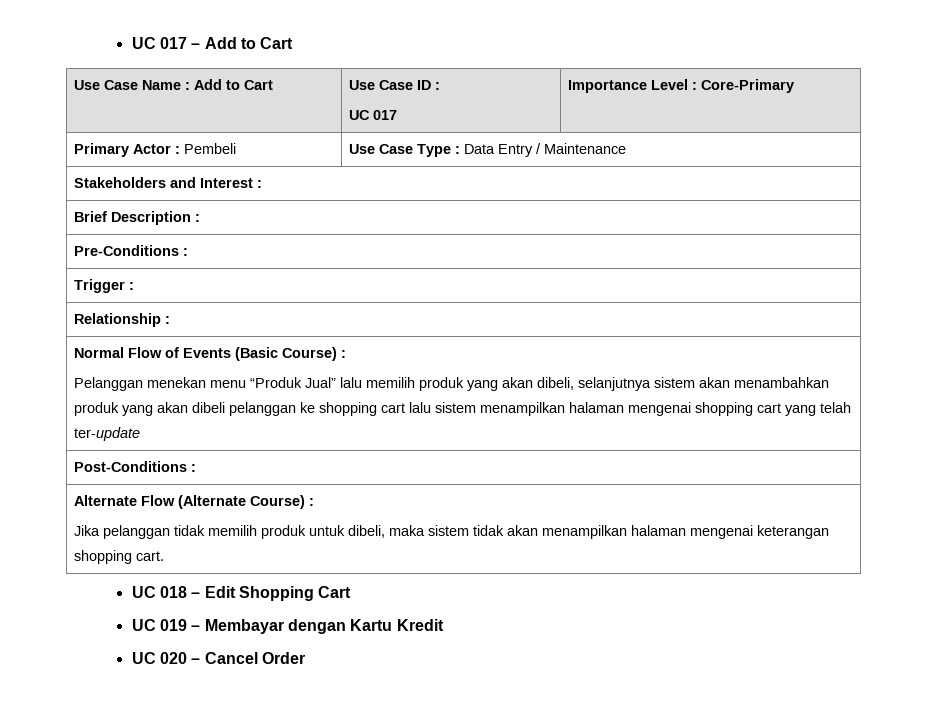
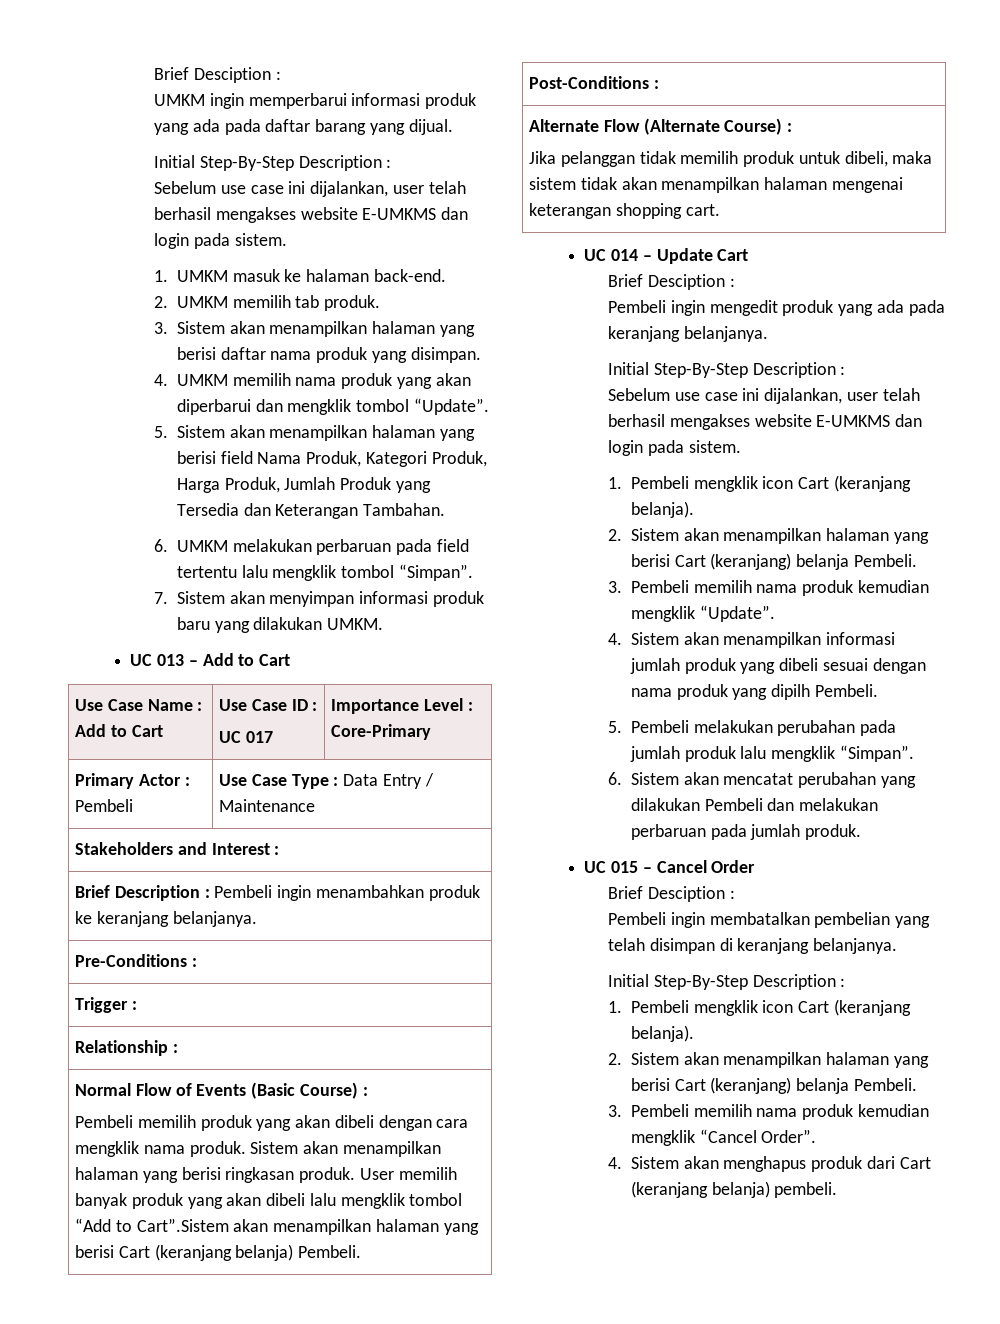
[131,37,188,49] UC 017 -> [154,67,281,83] [154,93,477,109] [154,119,453,135] [154,155,392,171] [154,181,466,197] [154,207,469,223] [154,233,287,249] [154,269,446,282] [154,295,381,311] [154,321,475,337] [176,347,481,363] [154,373,471,389] [176,398,489,415] [154,425,475,441] [176,451,487,467] [176,477,431,493] [176,503,446,519] [154,539,469,555] [176,564,473,581] [154,591,484,607] [176,617,384,633] [130,654,185,666] Brief Desciption : // UMKM ingin memperbarui informasi produk yang ada pada daftar barang yang dijual. // Initial Step-By-Step Description : // Sebelum use case ini dijalankan, user telah berhasil mengakses website E-UMKMS dan login pada sistem. // 1. UMKM masuk ke halaman back-end. // 2. UMKM memilih tab produk. // 3. Sistem akan menampilkan halaman yang berisi daftar nama produk yang disimpan. // 4. UMKM memilih nama produk yang akan diperbarui dan mengklik tombol “Update”. // 5. Sistem akan menampilkan halaman yang berisi field Nama Produk, Kategori Produk, Harga Produk, Jumlah Produk yang Tersedia dan Keterangan Tambahan. // 6. UMKM melakukan perbaruan pada field tertentu lalu mengklik tombol “Simpan”. // 7. Sistem akan menyimpan informasi produk baru yang dilakukan UMKM. // UC 013
(200, 218) none -> [214,885,480,901] [75,911,257,927] Pembeli ingin menambahkan produk ke keranjang belanjanya.
[73,377,829,391] [73,402,851,416] [73,427,140,441] Pelanggan menekan menu “Produk Jual” lalu memilih produk yang akan dibeli, selanjutnya sistem akan menambahkan produk yang akan dibeli pelanggan ke shopping cart lalu sistem menampilkan halaman mengenai shopping cart yang telah ter-update -> [75,1115,469,1131] [75,1141,441,1157] [75,1167,457,1183] [75,1193,463,1209] [75,1218,479,1235] [75,1244,362,1261] Pembeli memilih produk yang akan dibeli dengan cara mengklik nama produk. Sistem akan menampilkan halaman yang berisi ringkasan produk. User memilih banyak produk yang akan dibeli lalu mengklik tombol “Add to Cart”.Sistem akan menampilkan halaman yang berisi Cart (keranjang belanja) Pembeli.
[160,586,352,601] [131,619,444,634] [131,652,188,664] 018 – Edit Shopping Cart // UC 019 – Membayar dengan Kartu Kredit // UC 020 -> [611,248,749,264] [608,274,735,290] [608,300,945,316] [608,326,768,342] [608,362,846,378] [608,388,920,404] [608,414,923,430] [608,440,741,456] [608,475,911,492] [630,501,694,518] [608,528,929,544] [630,553,917,570] [608,580,929,596] [630,605,775,622] [608,632,896,648] [629,658,926,674] [630,684,878,700] [608,720,897,736] [629,745,914,762] [608,772,916,788] [630,798,879,811] [630,824,862,840] [584,861,639,873] 014 – Update Cart // Brief Desciption : // Pembeli ingin mengedit produk yang ada pada keranjang belanjanya. // Initial Step-By-Step Description : // Sebelum use case ini dijalankan, user telah berhasil mengakses website E-UMKMS dan login pada sistem. // 1. Pembeli mengklik icon Cart (keranjang belanja). // 2. Sistem akan menampilkan halaman yang berisi Cart (keranjang) belanja Pembeli. // 3. Pembeli memilih nama produk kemudian mengklik “Update”. // 4. Sistem akan menampilkan informasi jumlah produk yang dibeli sesuai dengan nama produk yang dipilh Pembeli. // 5. Pembeli melakukan perubahan pada jumlah produk lalu mengklik “Simpan”. // 6. Sistem akan mencatat perubahan yang dilakukan Pembeli dan melakukan perbaruan pada jumlah produk. // UC 015
(306, 658) none -> [608,886,735,902] [608,912,931,928] [608,938,898,954] [608,974,846,990] [608,999,911,1016] [630,1025,694,1042] [608,1052,929,1068] [630,1077,917,1094] [608,1104,929,1120] [630,1129,817,1146] [608,1156,931,1172] [630,1181,838,1198] // Brief Desciption : // Pembeli ingin membatalkan pembelian yang telah disimpan di keranjang belanjanya. // Initial Step-By-Step Description : // 1. Pembeli mengklik icon Cart (keranjang belanja). // 2. Sistem akan menampilkan halaman yang berisi Cart (keranjang) belanja Pembeli. // 3. Pembeli memilih nama produk kemudian mengklik “Cancel Order”. // 4. Sistem akan menghapus produk dari Cart (keranjang belanja) pembeli.

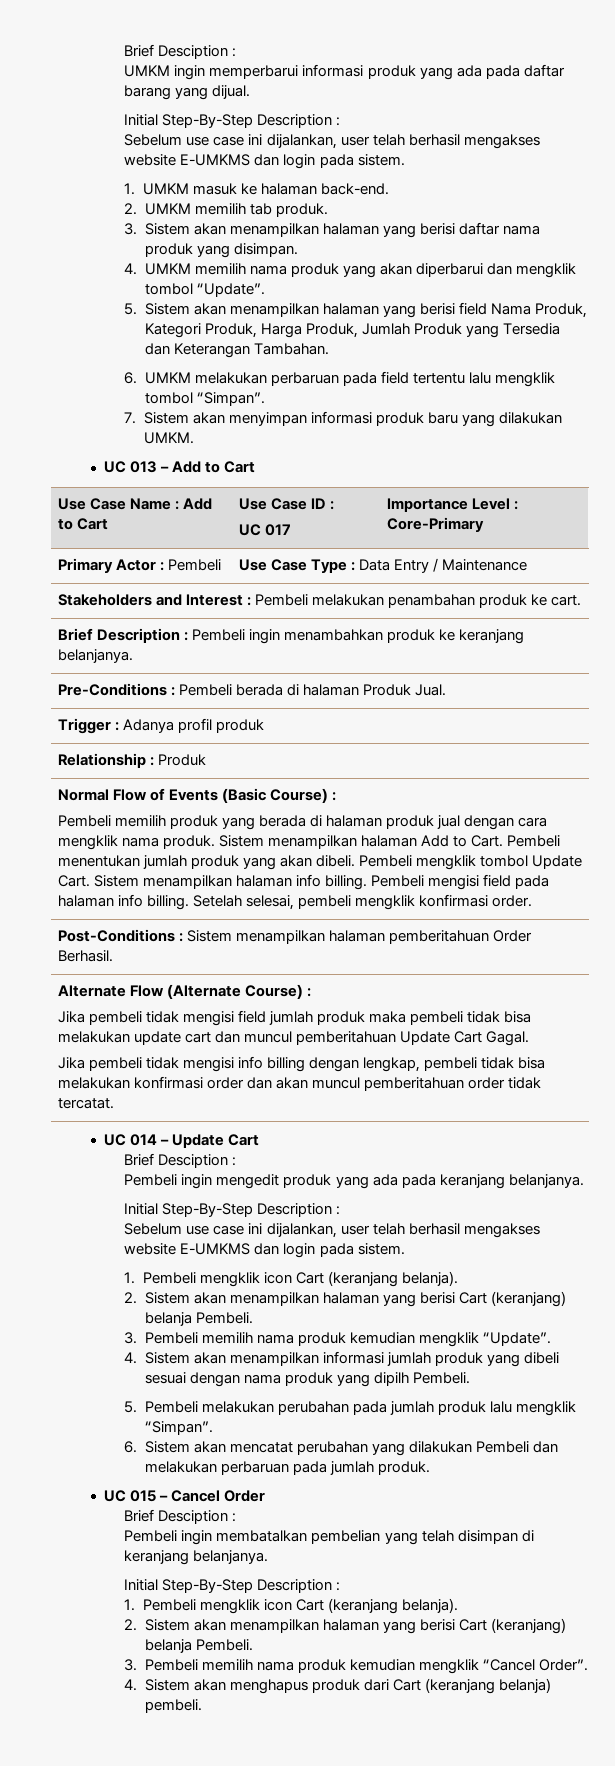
(280, 850) none -> [254,594,582,608] Pembeli melakukan penambahan produk ke cart.
(197, 962) none -> [178,684,446,696] Pembeli berada di halaman Produk Jual.
(137, 1005) none -> [122,718,264,733] Adanya profil produk
(178, 1048) none -> [157,754,206,766] Produk
[295,1115,374,1128] akan dibeli -> [258,815,460,829] berada di halaman produk jual
[303,1141,441,1157] [75,1167,457,1183] [75,1193,463,1209] [75,1218,479,1235] [75,1244,362,1261] [529,76,659,89] akan menampilkan halaman yang berisi ringkasan produk. User memilih banyak produk yang akan dibeli lalu mengklik tombol “Add to Cart”.Sistem akan menampilkan halaman yang berisi Cart (keranjang belanja) Pembeli. // Post-Conditions : -> [267,835,561,849] [57,855,583,870] [57,874,550,890] [57,894,532,910] [57,929,532,944] [57,950,113,962] menampilkan halaman Add to Cart. Pembeli menentukan jumlah produk yang akan dibeli. Pembeli mengklik tombol Update Cart. Sistem menampilkan halaman info billing. Pembeli mengisi field pada halaman info billing. Setelah selesai, pembeli mengklik konfirmasi order. // Post-Conditions : Sistem menampilkan halaman pemberitahuan Order Berhasil.
[560,151,933,167] [529,177,903,193] [529,203,720,219] pelanggan tidak memilih produk untuk dibeli, maka sistem tidak akan menampilkan halaman mengenai keterangan shopping cart. -> [88,1010,532,1026] [57,1031,529,1046] [57,1056,546,1072] [57,1076,541,1091] [57,1098,114,1109] pembeli tidak mengisi field jumlah produk maka pembeli tidak bisa melakukan update cart dan muncul pemberitahuan Update Cart Gagal. // Jika pembeli tidak mengisi info billing dengan lengkap, pembeli tidak bisa melakukan konfirmasi order dan akan muncul pemberitahuan order tidak tercatat.

